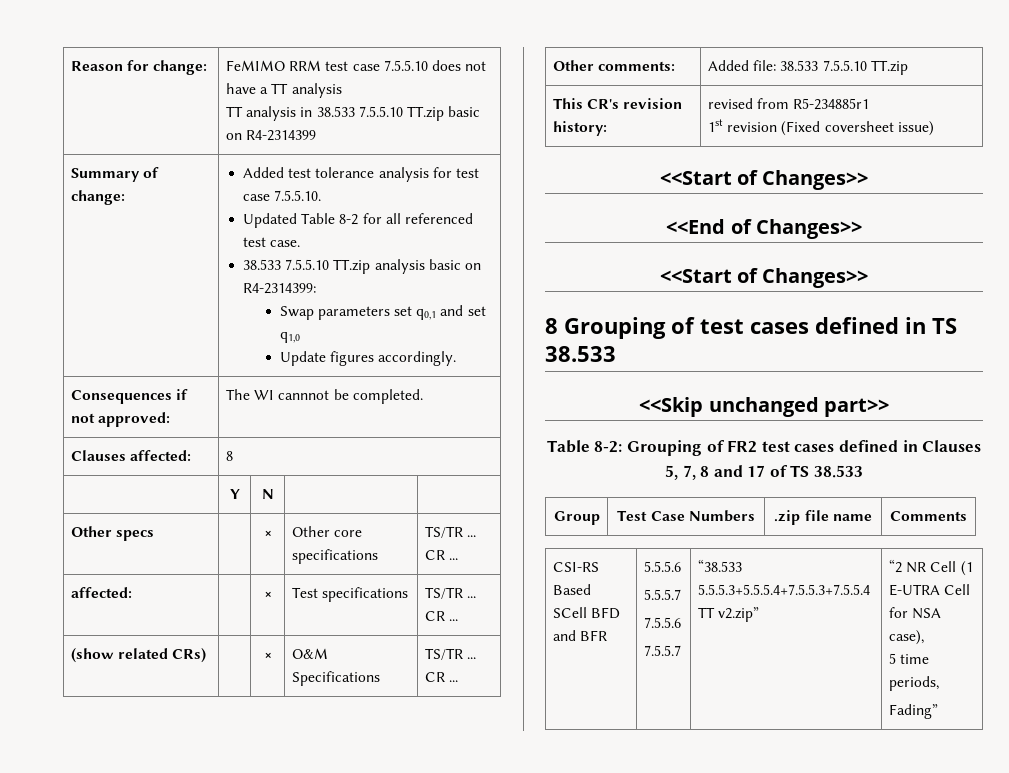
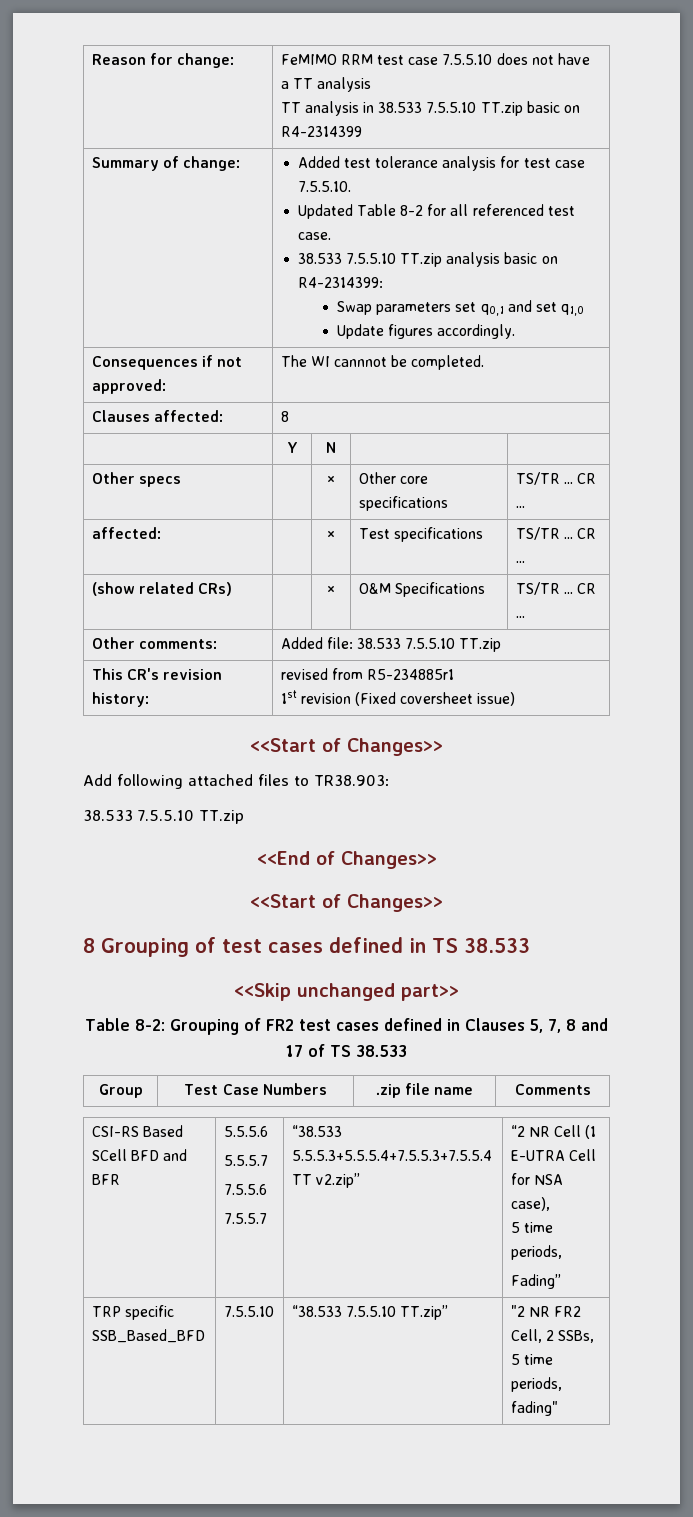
(869, 180) none -> [83,774,390,789] [83,810,244,824] // Add following attached files to TR38.903: // 38.533 7.5.5.10 TT.zip
(938, 711) none -> [91,1305,174,1320] [91,1329,205,1343] [223,1306,274,1317] [291,1305,449,1320] [510,1305,582,1317] [510,1329,595,1343] [510,1354,553,1365] [510,1377,562,1392] [510,1401,558,1416] // TRP specific SSB_Based_BFD | 7.5.5.10 | “38.533 7.5.5.10 TT.zip” | "2 NR FR2 Cell, 2 SSBs, 5 time periods, fading"

